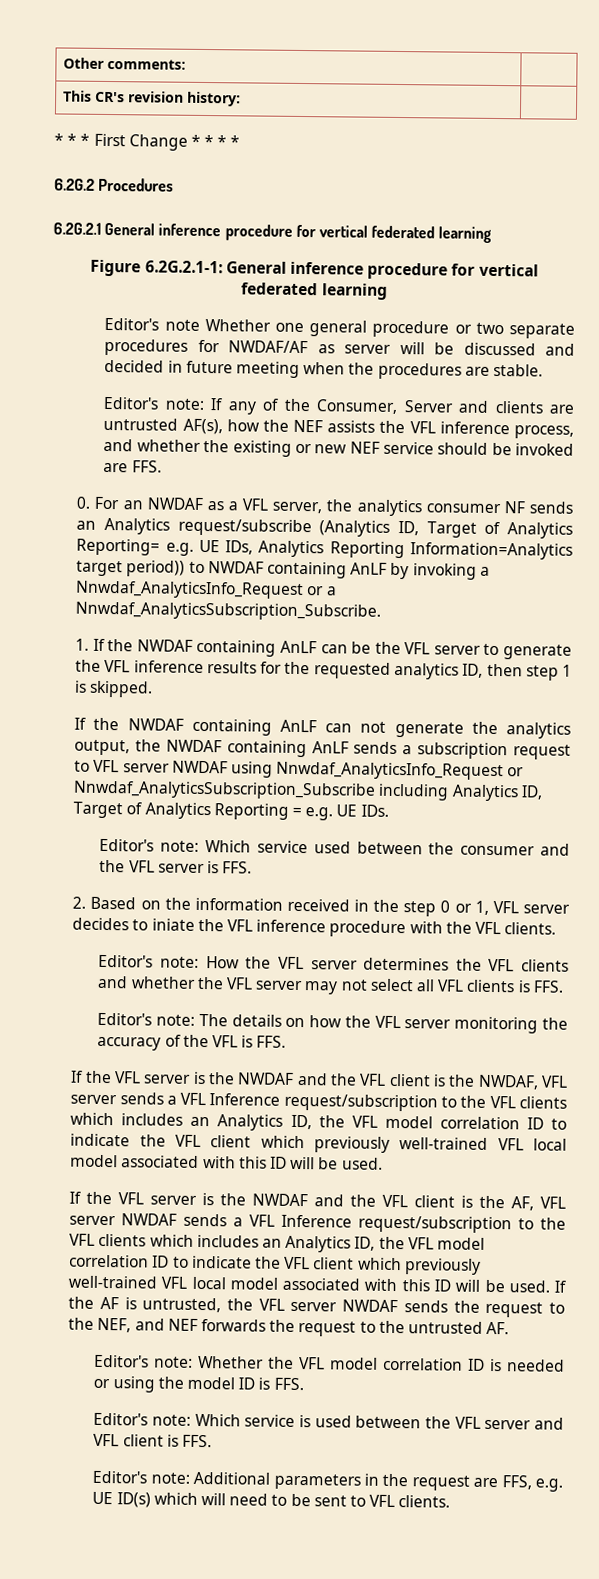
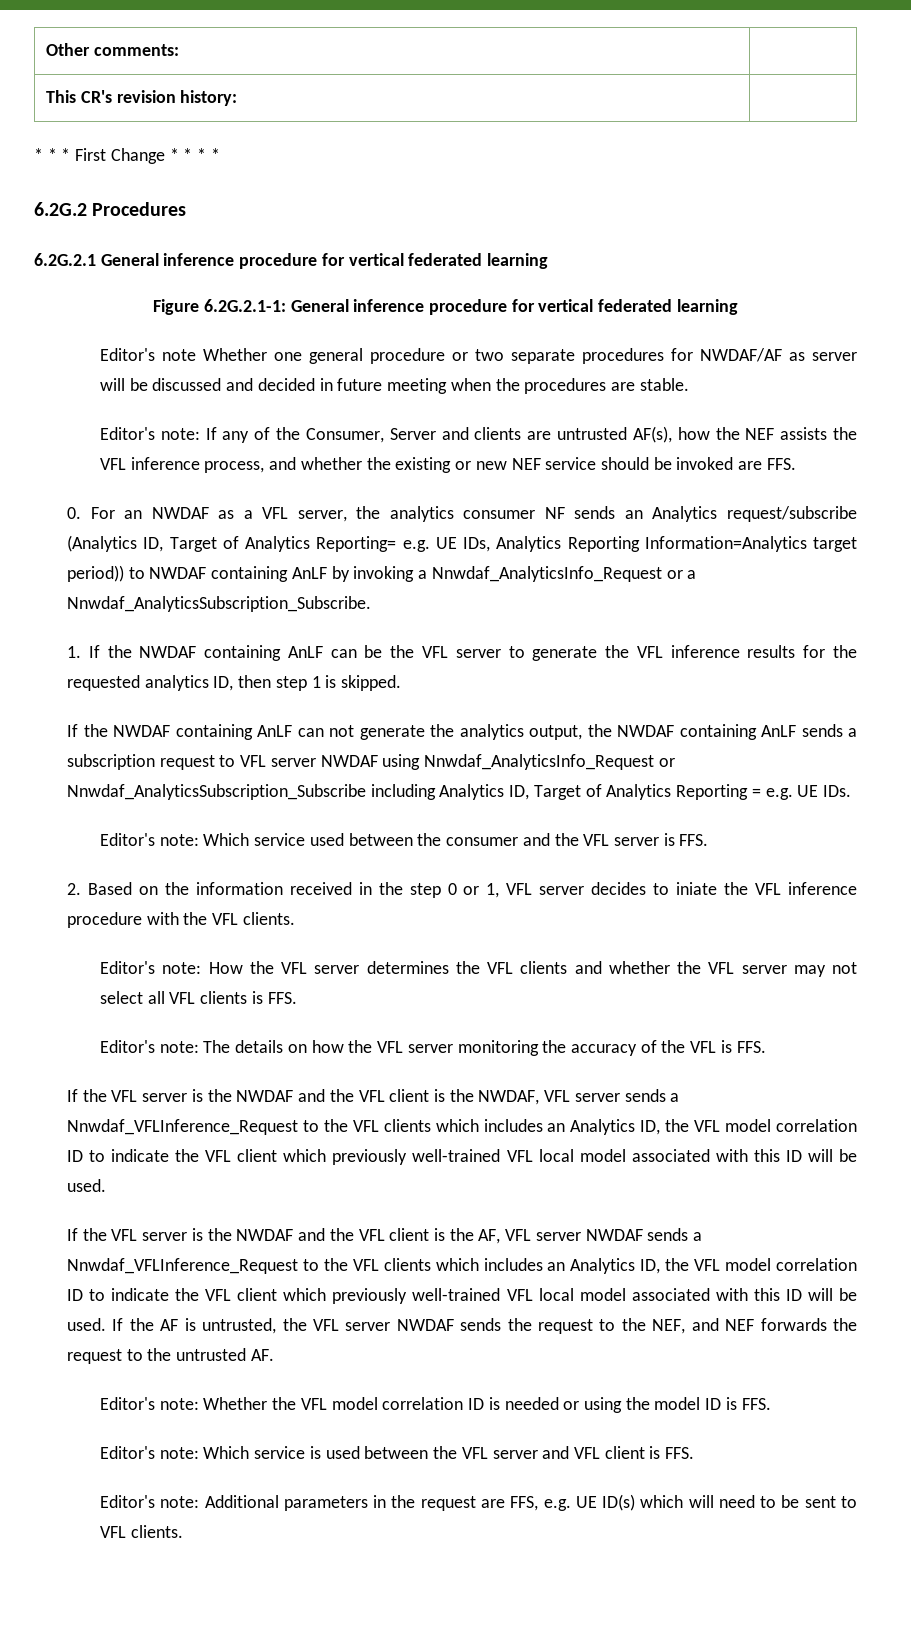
[180,1092,438,1112] VFL Inference request/subscription -> [66,1119,298,1135] Nnwdaf_VFLInference_Request
[249,1214,513,1234] VFL Inference request/subscription -> [66,1258,298,1274] Nnwdaf_VFLInference_Request

